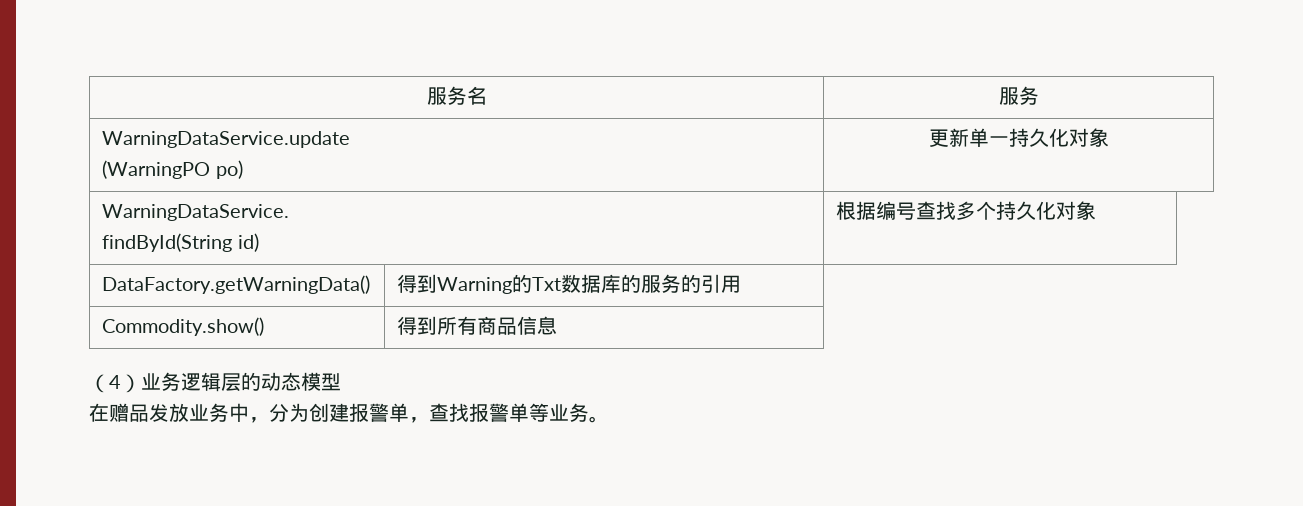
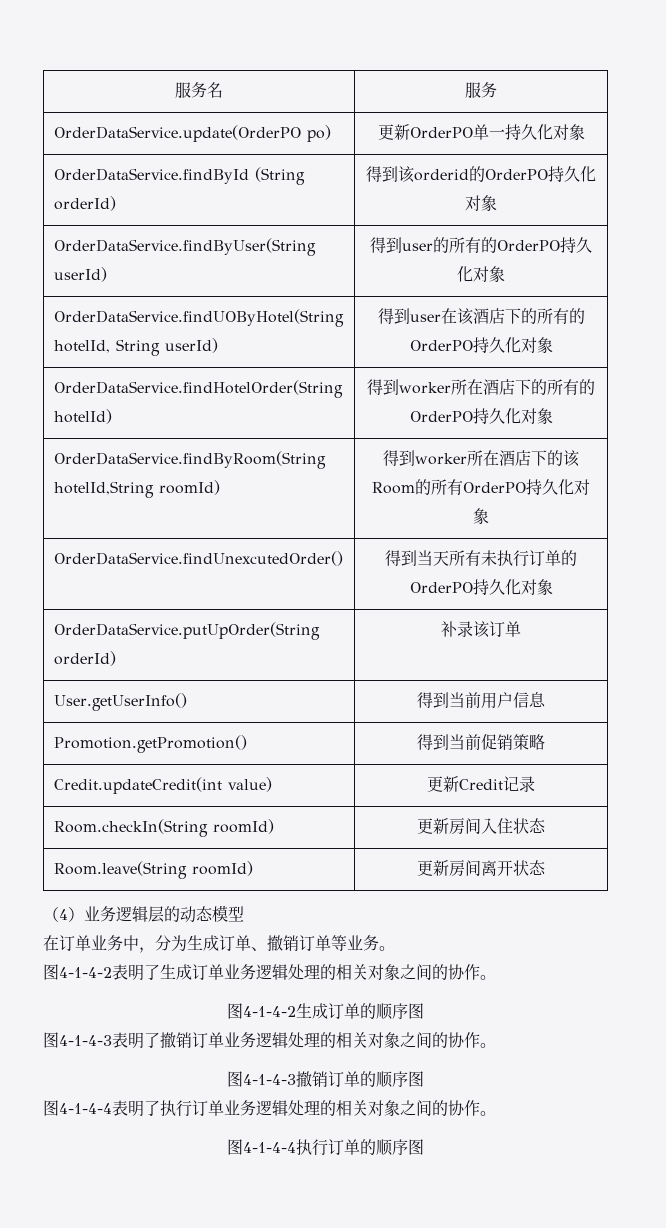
[102,131,351,148] [102,160,211,179] WarningDataService.update // (WarningPO -> [53,125,301,142] OrderDataService.update(OrderPO
(969, 137) none -> [409,127,473,138] OrderPO
[102,204,290,221] [102,233,259,252] [836,201,1097,220] [102,275,371,294] [397,274,742,294] [102,317,265,336] [397,316,558,335] WarningDataService. // findById(String id) | 根据编号查找多个持久化对象 // DataFactory.getWarningData() | 得到Warning的Txt数据库的服务的引用 // Commodity.show() | 得到所有商品信息 -> [53,167,305,185] [53,196,116,211] [366,166,596,183] [465,195,497,211] [53,238,316,256] [53,267,107,282] [370,237,592,253] [457,266,505,282] [53,309,344,327] [53,338,218,356] [377,308,585,325] [409,337,553,353] [53,380,343,398] [53,409,112,424] [367,379,595,395] [409,408,553,424] [53,451,326,469] [53,480,220,498] [383,450,580,467] [372,479,590,495] [473,508,489,524] [53,551,343,566] [385,550,577,567] [409,579,553,595] [53,622,320,640] [53,651,116,666] [441,621,521,638] [53,693,187,711] [417,692,546,709] [53,735,247,753] [417,734,545,750] [53,777,272,794] [427,776,535,792] [53,819,274,837] [417,818,546,835] [53,861,253,879] [417,860,546,877] OrderDataService.findById (String orderId) | 得到该orderid的OrderPO持久化对象 // OrderDataService.findByUser(String userId) | 得到user的所有的OrderPO持久化对象 // OrderDataService.findUOByHotel(String hotelId, String userId) | 得到user在该酒店下的所有的OrderPO持久化对象 // OrderDataService.findHotelOrder(String hotelId) | 得到worker所在酒店下的所有的OrderPO持久化对象 // OrderDataService.findByRoom(String hotelId,String roomId) | 得到worker所在酒店下的该Room的所有OrderPO持久化对象 // OrderDataService.findUnexcutedOrder() | 得到当天所有未执行订单的OrderPO持久化对象 // OrderDataService.putUpOrder(String orderId) | 补录该订单 // User.getUserInfo() | 得到当前用户信息 // Promotion.getPromotion() | 得到当前促销策略 // Credit.updateCredit(int value) | 更新Credit记录 // Room.checkIn(String roomId) | 更新房间入住状态 // Room.leave(String roomId) | 更新房间离开状态
[109,403,189,422] 赠品发放 -> [59,935,91,951] 订单
[309,403,609,423] 创建报警单，查找报警单等业务。 -> [187,935,395,951] [43,964,496,981] [227,1003,424,1020] [43,1032,496,1049] [227,1071,424,1088] [43,1100,496,1117] [227,1139,424,1156] 生成订单、撤销订单等业务。 // 图4-1-4-2表明了生成订单业务逻辑处理的相关对象之间的协作。 // 图4-1-4-2生成订单的顺序图 // 图4-1-4-3表明了撤销订单业务逻辑处理的相关对象之间的协作。 // 图4-1-4-3撤销订单的顺序图 // 图4-1-4-4表明了执行订单业务逻辑处理的相关对象之间的协作。 // 图4-1-4-4执行订单的顺序图

